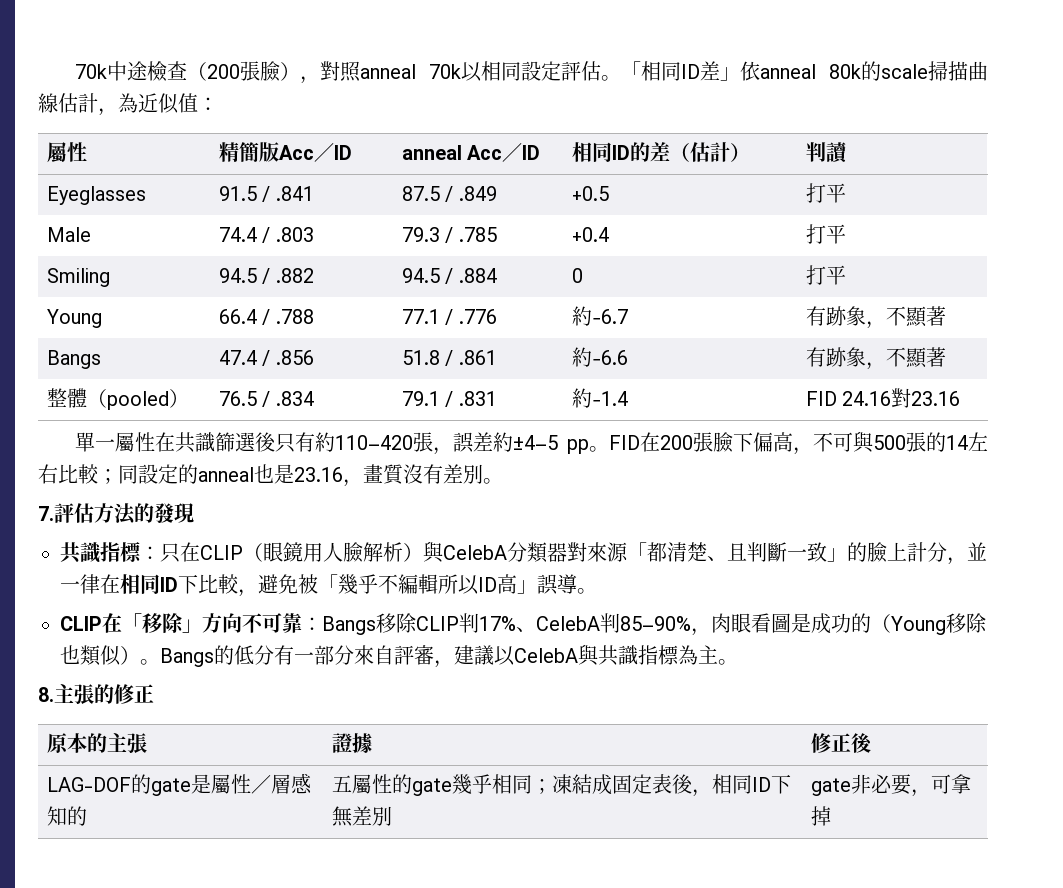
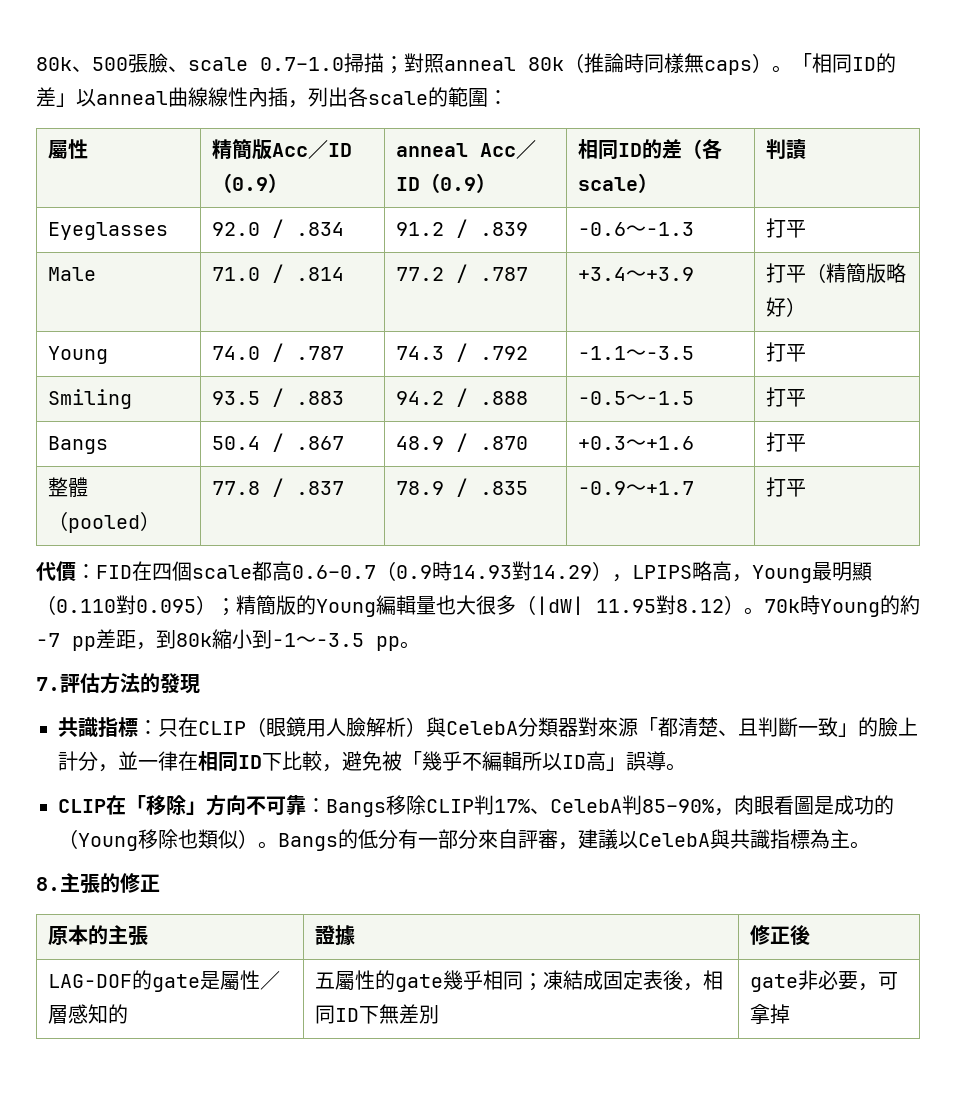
[75,61,988,84] [38,93,198,116] 70k中途檢查（200張臉），對照anneal 70k以相同設定評估。「相同ID差」依anneal 80k的scale掃描曲線估計，為近似值 -> [36,53,896,75] [36,87,488,108] 80k、500張臉、scale 0.7–1.0掃描；對照anneal 80k（推論時同樣無caps）。「相同ID的差」以anneal曲線線性內插，列出各scale的範圍
(352, 152) none -> [212,173,289,193] （0.9）
(541, 152) none -> [420,173,497,193] （0.9）
[689,142,730,162] 估計 -> [702,138,723,159] [578,177,639,191] 各scale
[218,186,314,202] [401,186,497,202] [571,186,609,201] [805,183,846,203] [46,227,91,242] [218,227,314,243] [401,227,497,243] [571,227,609,242] [805,224,846,244] [46,268,110,287] [218,268,314,284] [401,268,497,284] [571,268,583,283] [805,265,846,285] [46,309,102,328] [218,309,314,325] [401,309,497,325] [571,306,628,326] [805,306,946,329] [46,350,101,369] [218,350,314,366] [401,350,497,366] [571,347,628,367] [805,347,946,370] [46,388,189,410] [218,391,314,407] [401,391,497,407] [571,388,628,408] [805,388,961,408] [75,431,988,455] [38,464,483,487] 91.5 / .841 | 87.5 / .849 | +0.5 | 打平 // Male | 74.4 / .803 | 79.3 / .785 | +0.4 | 打平 // Smiling | 94.5 / .882 | 94.5 / .884 | 0 | 打平 // Young | 66.4 / .788 | 77.1 / .776 | 約−6.7 | 有跡象，不顯著 // Bangs | 47.4 / .856 | 51.8 / .861 | 約−6.6 | 有跡象，不顯著 // 整體（pooled） | 76.5 / .834 | 79.1 / .831 | 約−1.4 | FID 24.16對23.16 // 單一屬性在共識篩選後只有約110–420張，誤差約±4–5 pp。FID在200張臉下偏高，不可與500張的14左右比較；同設定的anneal也是23.16，畫質沒有差別 -> [212,219,345,238] [396,219,529,238] [578,222,695,236] [766,218,807,238] [48,267,97,281] [212,264,345,283] [396,264,529,283] [578,267,695,281] [766,263,907,283] [766,297,807,317] [48,346,109,364] [212,343,345,362] [396,343,529,362] [578,346,695,360] [766,342,807,362] [48,389,133,409] [212,388,345,407] [396,388,529,407] [578,391,695,405] [766,387,807,407] [48,436,109,454] [212,433,345,452] [396,433,529,452] [578,436,695,450] [766,432,807,452] [48,477,89,497] [48,511,161,533] [212,478,345,497] [396,478,529,497] [578,481,695,495] [766,477,807,497] [36,561,872,583] [36,595,920,617] [36,629,400,651] 92.0 / .834 | 91.2 / .839 | −0.6～−1.3 | 打平 // Male | 71.0 / .814 | 77.2 / .787 | +3.4～+3.9 | 打平（精簡版略好） // Young | 74.0 / .787 | 74.3 / .792 | −1.1～−3.5 | 打平 // Smiling | 93.5 / .883 | 94.2 / .888 | −0.5～−1.5 | 打平 // Bangs | 50.4 / .867 | 48.9 / .870 | +0.3～+1.6 | 打平 // 整體（pooled） | 77.8 / .837 | 78.9 / .835 | −0.9～+1.7 | 打平 // 代價：FID在四個scale都高0.6–0.7（0.9時14.93對14.29），LPIPS略高，Young最明顯（0.110對0.095）；精簡版的Young編輯量也大很多（|dW| 11.95對8.12）。70k時Young的約−7 pp差距，到80k縮小到−1～−3.5 pp

